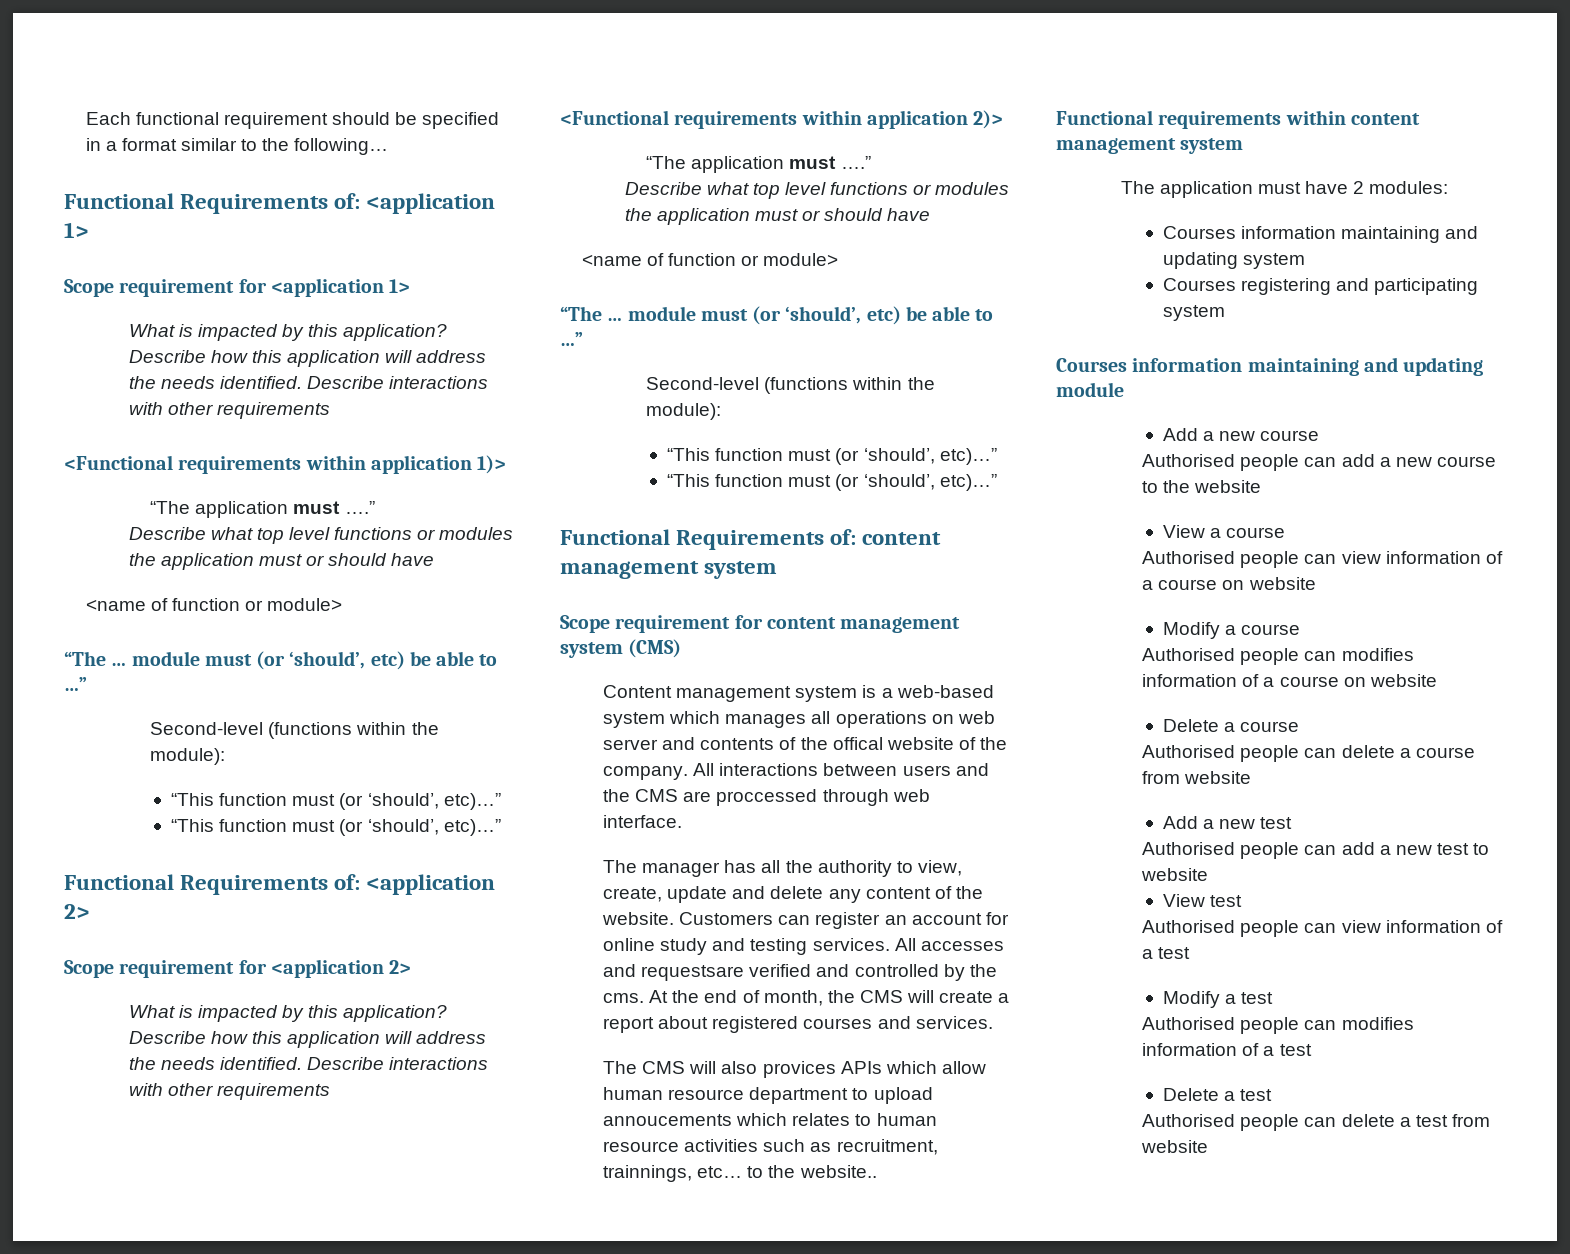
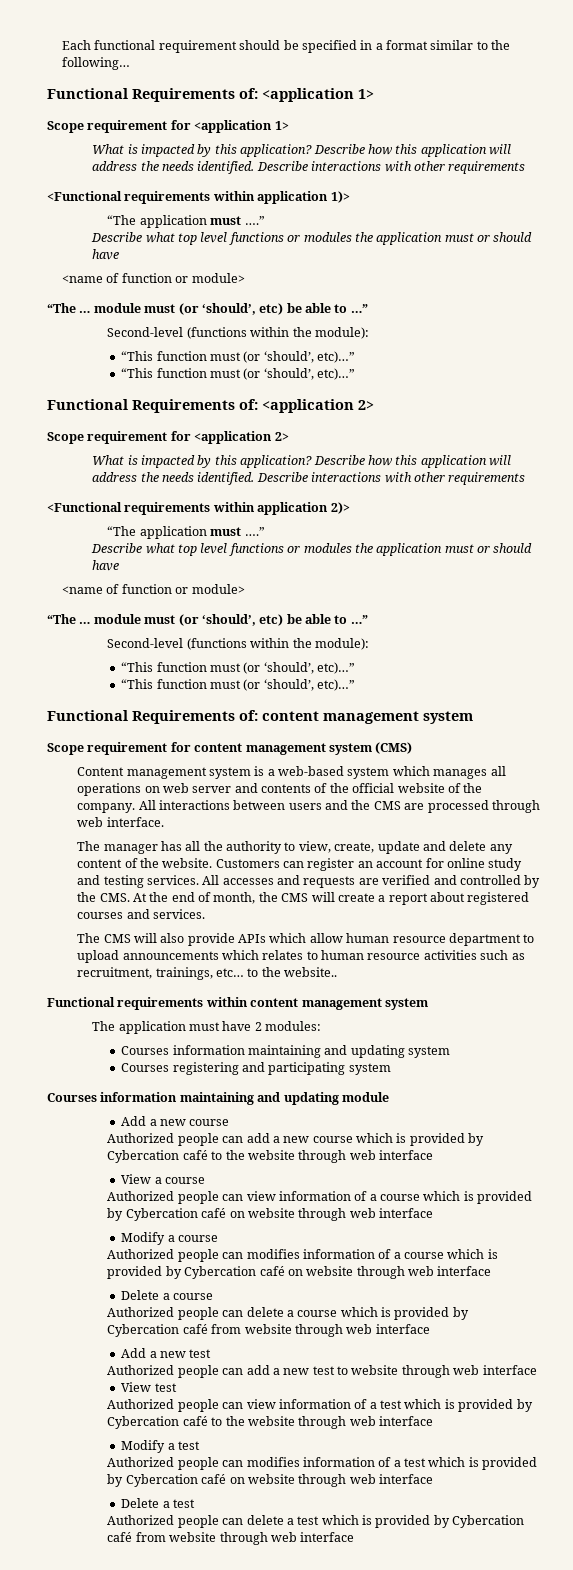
[832,737,883,750] offical -> [352,783,395,793] official
[716,789,818,806] proccessed -> [427,800,489,813] processed
[641,965,745,981] requestsare -> [303,876,379,888] requests are
[603,993,645,1003] cms. -> [99,893,130,902] CMS.
[762,1061,836,1078] provices -> [187,933,235,946] provide
[603,1114,733,1126] annoucements -> [122,951,219,960] announcements
[603,1165,693,1182] trainnings, -> [155,967,213,980] trainings,
[1142,454,1236,467] Authorised -> [107,1133,175,1143] Authorized
[1142,480,1262,493] to the website -> [356,1133,485,1146] [107,1150,434,1163] which is provided by Cybercation café to the website through web interface
[1142,551,1236,564] Authorised -> [107,1191,175,1201] Authorized
[1222,577,1316,590] on website -> [423,1191,533,1204] [107,1208,434,1221] which is provided by Cybercation café on website through web interface
[1142,648,1236,661] Authorised -> [107,1249,175,1259] Authorized
[1343,674,1437,687] on website -> [447,1249,498,1259] [107,1266,492,1279] which is provided by Cybercation café on website through web interface
[1142,745,1236,758] Authorised -> [107,1307,175,1317] Authorized
[1142,771,1252,784] from website -> [340,1307,469,1320] [107,1324,430,1337] which is provided by Cybercation café from website through web interface
[1142,842,1236,855] Authorised -> [107,1365,175,1375] Authorized
(1209, 874) none -> [401,1365,537,1378] through web interface
[1142,920,1236,933] Authorised -> [107,1399,175,1409] Authorized
(1191, 953) none -> [404,1399,533,1412] [107,1416,434,1429] which is provided by Cybercation café to the website through web interface
[1142,1017,1236,1030] Authorised -> [107,1457,175,1467] Authorized
(1312, 1050) none -> [428,1457,538,1470] [107,1474,434,1487] which is provided by Cybercation café on website through web interface
[1142,1114,1236,1127] Authorised -> [107,1515,175,1525] Authorized
[1451,1114,1490,1127] [1141,1140,1209,1153] from website -> [321,1515,525,1528] [107,1532,355,1545] which is provided by Cybercation café from website through web interface

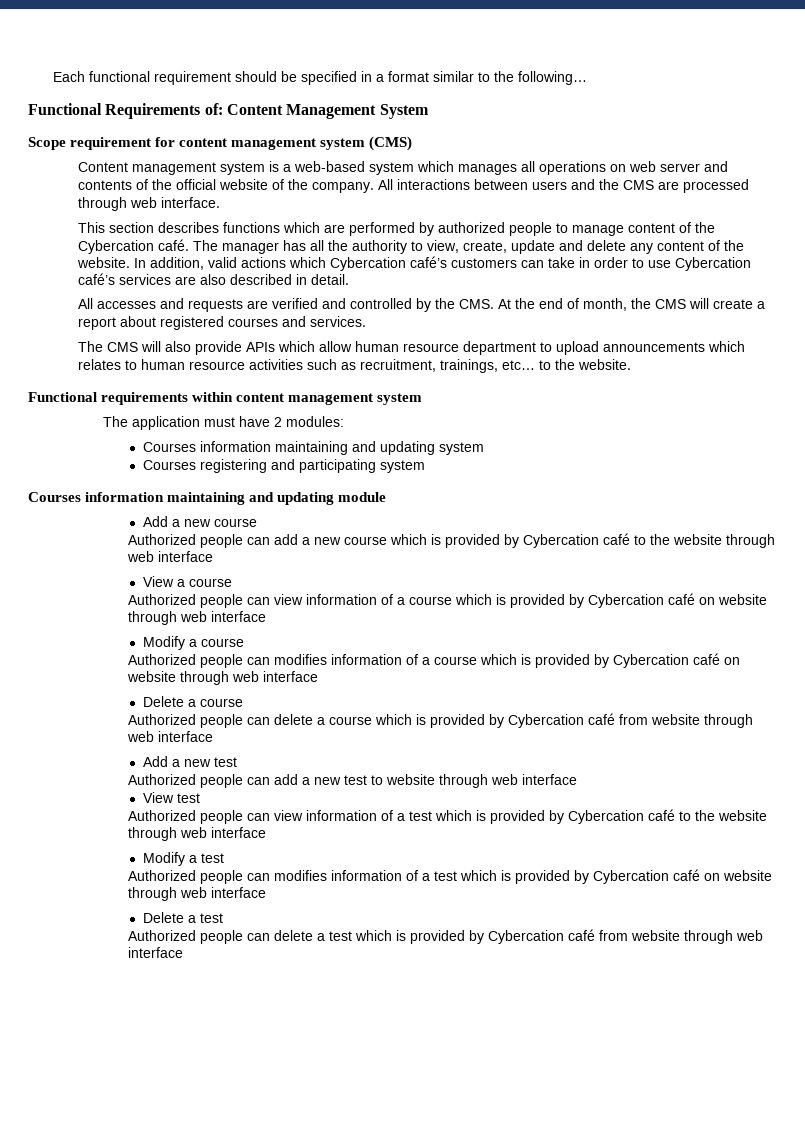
[262,88,374,102] [47,120,289,133] [92,144,512,157] [92,161,526,174] [47,191,350,204] [107,215,265,228] [91,232,533,245] [92,249,120,260] [62,273,245,283] [47,303,368,315] [107,327,369,339] [121,351,356,363] [121,368,356,380] [47,399,374,413] [47,431,289,444] [92,455,512,468] [92,472,526,485] [47,502,350,515] [107,526,265,539] [91,543,533,556] [92,560,120,571] [62,584,245,594] [47,614,368,626] [107,638,369,650] [121,662,356,674] [121,679,356,691] [47,710,473,724] <application 1> // Scope requirement for <application 1> // What is impacted by this application? Describe how this application will address the needs identified. Describe interactions with other requirements // <Functional requirements within application 1)> // “The application must ….” // Describe what top level functions or modules the application must or should have // <name of function or module> // “The … module must (or ‘should’, etc) be able to …” // Second-level (functions within the module): // “This function must (or ‘should’, etc)…” // “This function must (or ‘should’, etc)…” // Functional Requirements of: <application 2> // Scope requirement for <application 2> // What is impacted by this application? Describe how this application will address the needs identified. Describe interactions with other requirements // <Functional requirements within application 2)> // “The application must ….” // Describe what top level functions or modules the application must or should have // <name of function or module> // “The … module must (or ‘should’, etc) be able to …” // Second-level (functions within the module): // “This function must (or ‘should’, etc)…” // “This function must (or ‘should’, etc)…” // Functional Requirements of: content management system -> [226,104,429,119] Content Management System
(164, 822) none -> [77,222,715,236] [77,239,189,254] This section describes functions which are performed by authorized people to manage content of the Cybercation café.
[215,858,523,871] [77,875,199,888] Customers can register an account for online study and testing services. -> [133,256,751,271] [77,273,349,285] In addition, valid actions which Cybercation café’s customers can take in order to use Cybercation café’s services are also described in detail. //
[284,967,338,977] website.. -> [577,359,631,370] website.

